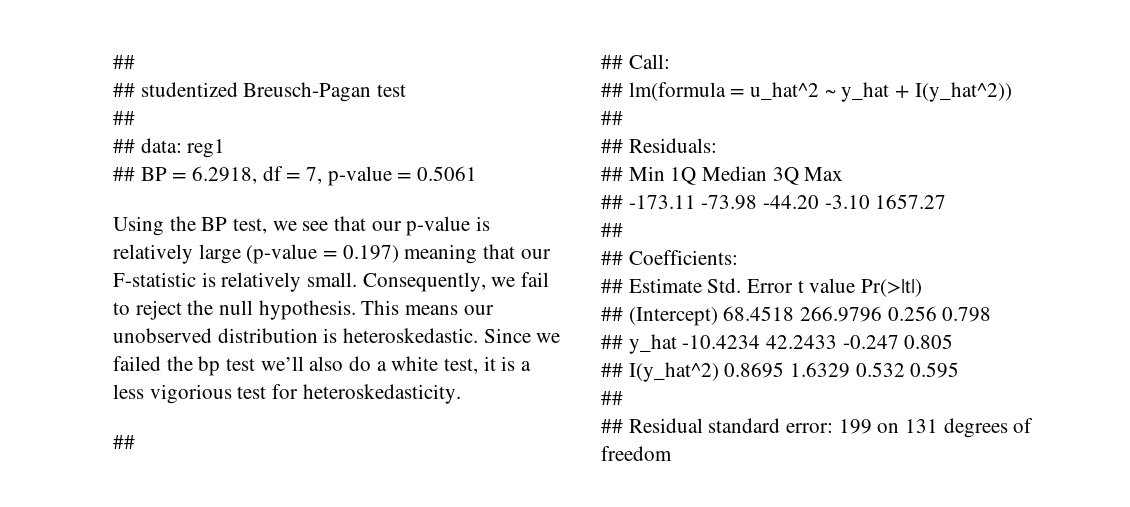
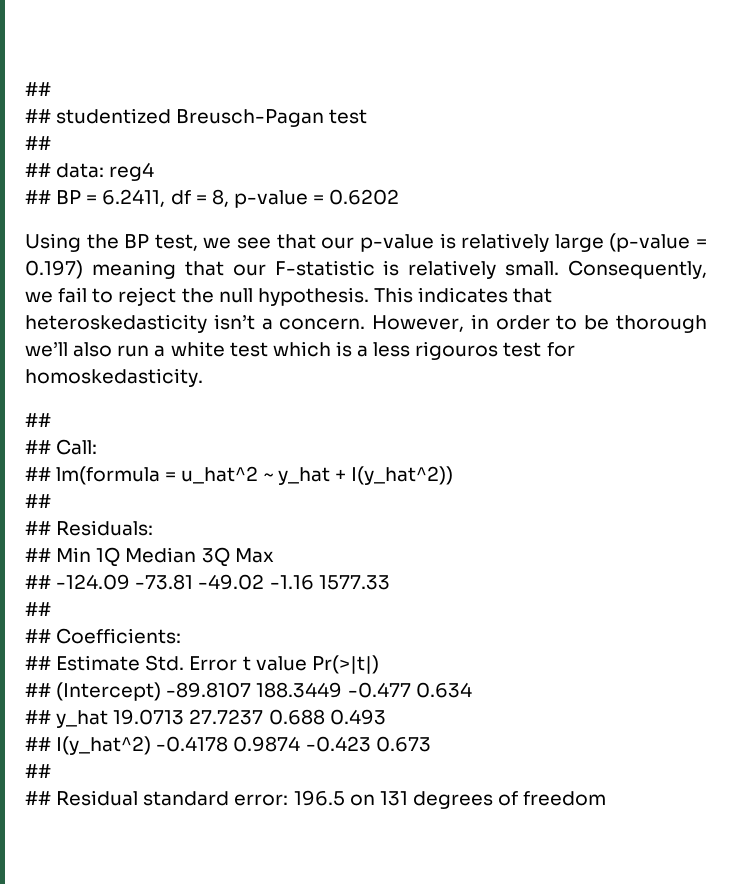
[187,139,226,158] reg1 -> [109,162,155,181] reg4
[192,166,258,184] 6.2918, -> [102,189,166,207] 6.2411,
[306,167,323,184] 7, -> [211,189,229,207] 8,
[417,166,478,181] 0.5061 -> [329,189,400,205] 0.6202
[405,305,494,315] [113,328,561,343] [113,356,256,376] means our unobserved distribution is heteroskedastic. Since we failed the bp test -> [418,287,553,303] [25,314,708,333] indicates that heteroskedasticity isn’t a concern. However, in order to be thorough
[349,356,372,371] do -> [117,345,150,357] run
[444,356,496,374] test, it -> [229,341,331,357] test which
[149,384,232,404] vigorious -> [415,341,499,360] rigouros
[302,384,461,404] heteroskedasticity. -> [25,368,203,387] homoskedasticity.
[628,194,947,210] -173.11 -73.98 -44.20 -3.10 1657.27 -> [56,574,390,590] -124.09 -73.81 -49.02 -1.16 1577.33
[723,306,992,322] [601,334,954,354] [601,362,960,382] 68.4518 266.9796 0.256 0.798 // ## y_hat -10.4234 42.2433 -0.247 0.805 // ## I(y_hat^2) 0.8695 1.6329 0.532 0.595 -> [166,682,472,698] [25,709,386,728] [25,736,431,755] -89.8107 188.3449 -0.477 0.634 // ## y_hat 19.0713 27.7237 0.688 0.493 // ## I(y_hat^2) -0.4178 0.9874 -0.423 0.673
[838,419,872,434] 199 -> [293,790,345,806] 196.5

